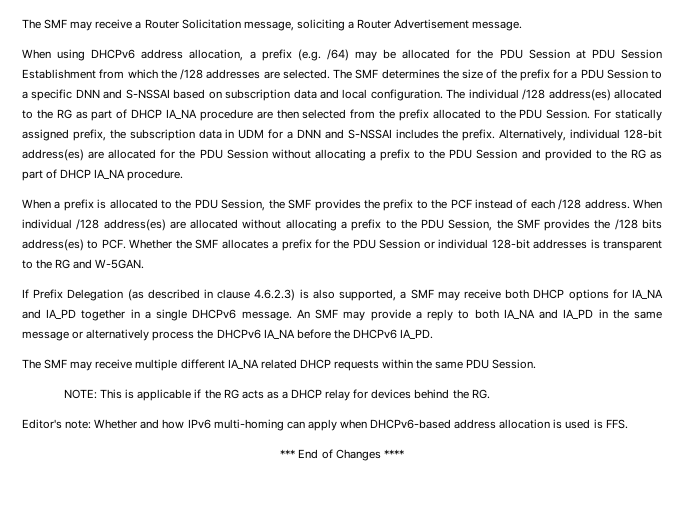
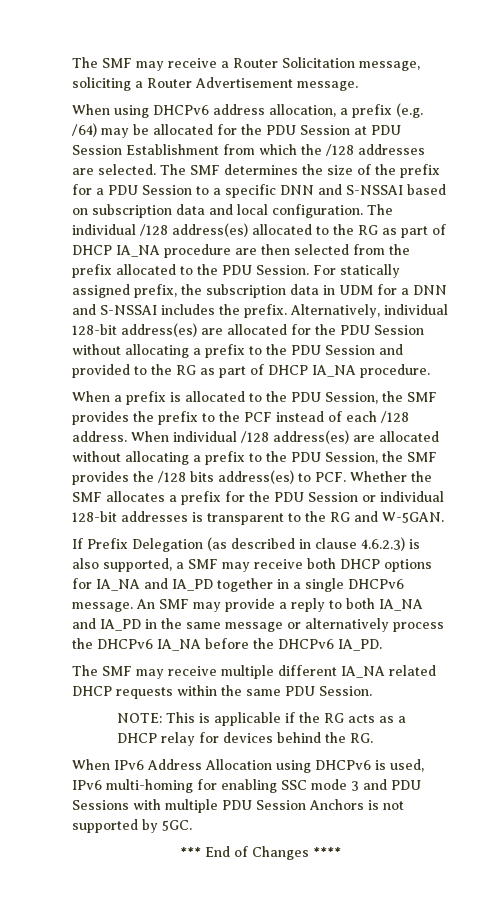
[22,419,628,431] Editor's note: Whether and how IPv6 multi-homing can apply when DHCPv6-based address allocation is used is FFS. -> [72,759,424,773] [72,779,421,793] [72,799,404,813] [72,819,192,833] When IPv6 Address Allocation using DHCPv6 is used, IPv6 multi-homing for enabling SSC mode 3 and PDU Sessions with multiple PDU Session Anchors is not supported by 5GC.

